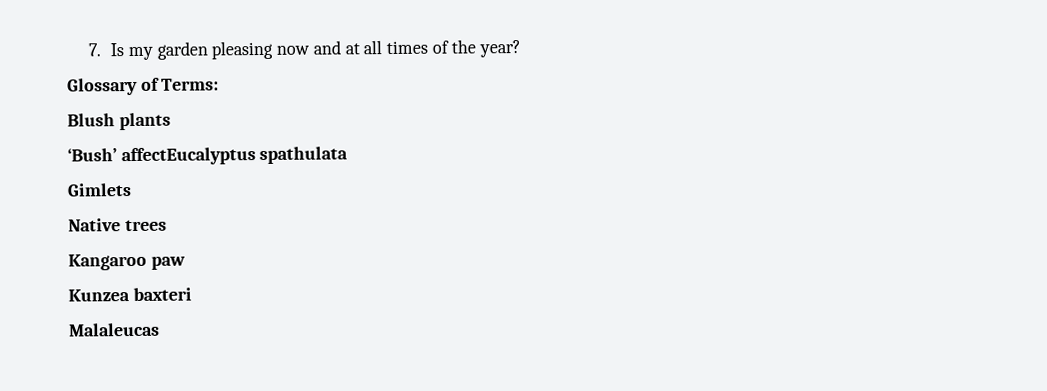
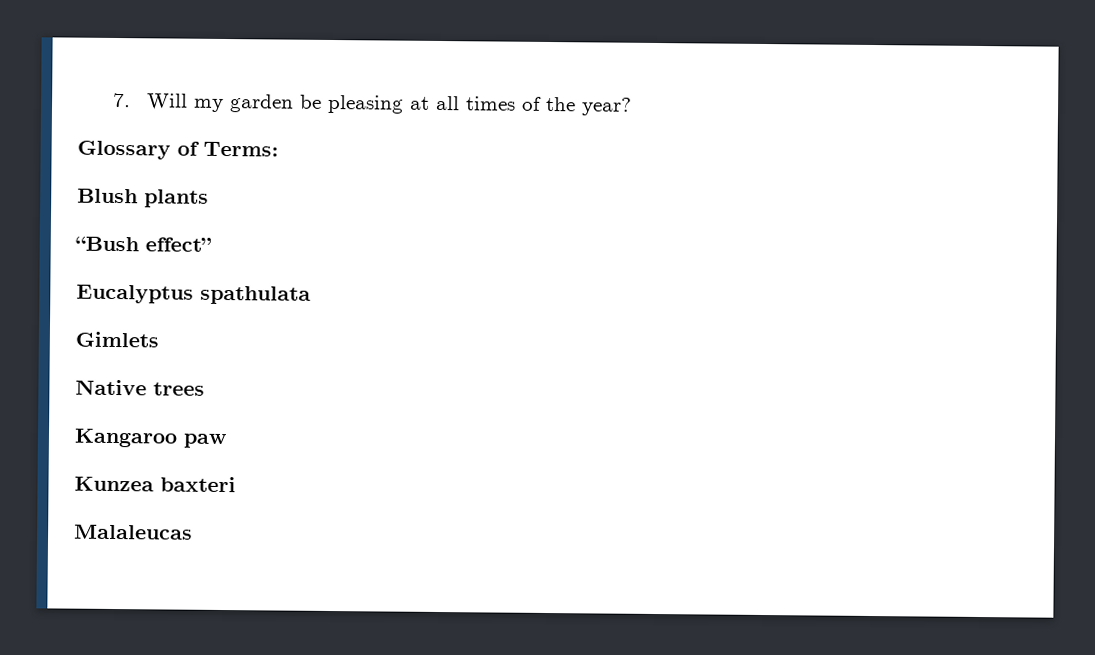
[110,43,125,57] Is -> [147,93,189,110] Will
[211,40,341,60] pleasing now and -> [300,94,405,114] be pleasing
[67,147,256,166] ‘Bush’ affectEucalyptus -> [75,236,212,252] [76,284,194,304] “Bush effect” // Eucalyptus

